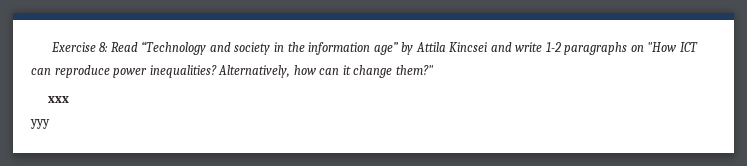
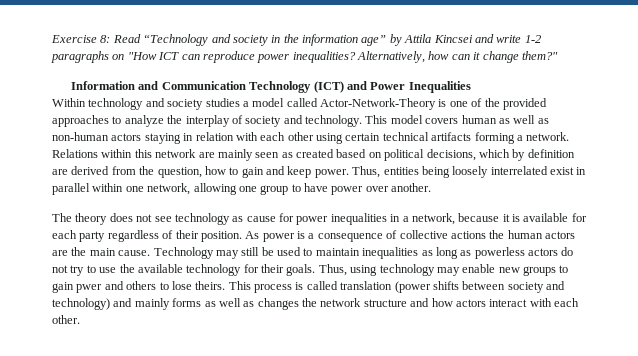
[48,96,70,103] [30,119,50,129] xxx // yyy -> [71,81,471,93] [52,98,547,110] [52,115,549,127] [52,132,570,144] [52,149,575,161] [52,166,587,178] [52,183,432,195] [52,213,587,225] [52,230,575,242] [52,247,574,259] [52,264,569,276] [52,281,565,293] [52,298,579,310] [52,315,80,324] Information and Communication Technology (ICT) and Power Inequalities // Within technology and society studies a model called Actor-Network-Theory is one of the provided approaches to analyze the interplay of society and technology. This model covers human as well as non-human actors staying in relation with each other using certain technical artifacts forming a network. Relations within this network are mainly seen as created based on political decisions, which by definition are derived from the question, how to gain and keep power. Thus, entities being loosely interrelated exist in parallel within one network, allowing one group to have power over another. // The theory does not see technology as cause for power inequalities in a network, because it is available for each party regardless of their position. As power is a consequence of collective actions the human actors are the main cause. Technology may still be used to maintain inequalities as long as powerless actors do not try to use the available technology for their goals. Thus, using technology may enable new groups to gain pwer and others to lose theirs. This process is called translation (power shifts between society and technology) and mainly forms as well as changes the network structure and how actors interact with each other.

